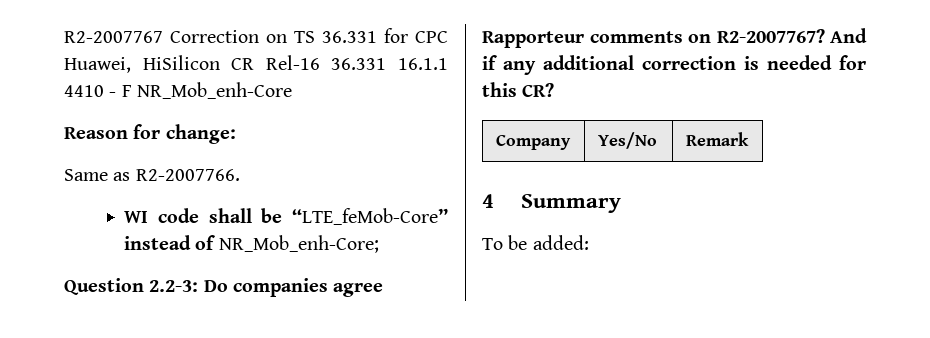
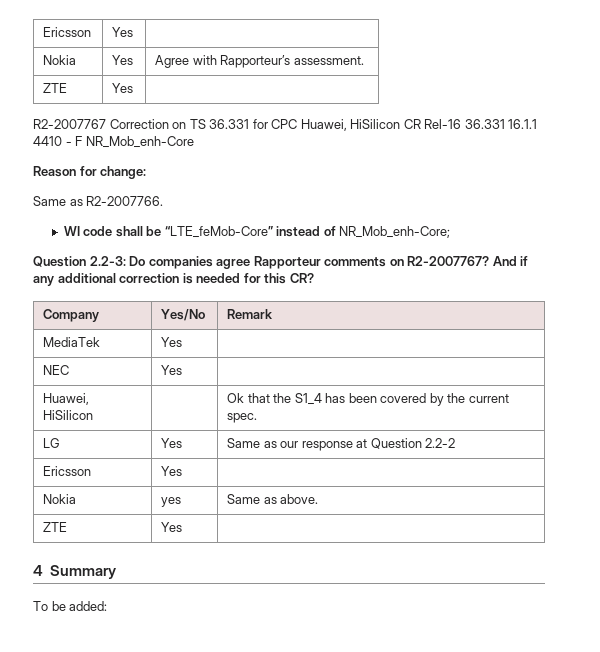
(64, 37) none -> [43,27,92,37] [112,27,134,37] [43,55,77,65] [112,55,134,65] [155,55,364,68] [43,83,68,93] [112,83,134,93] Ericsson | Yes | // Nokia | Yes | Agree with Rapporteur’s assessment. // ZTE | Yes | //
(749, 139) none -> [43,337,101,347] [161,337,183,347] [43,365,70,375] [161,365,183,375] [43,393,90,405] [43,410,94,420] [227,393,509,406] [227,413,258,423] [43,438,61,448] [161,438,183,448] [227,438,456,451] [43,466,92,476] [161,466,183,476] [43,494,77,504] [161,497,182,507] [227,494,319,504] [43,522,68,532] [161,522,183,532] // MediaTek | Yes | // NEC | Yes | // Huawei, HiSilicon | | Ok that the S1_4 has been covered by the current spec. // LG | Yes | Same as our response at Question 2.2-2 // Ericsson | Yes | // Nokia | yes | Same as above. // ZTE | Yes |

